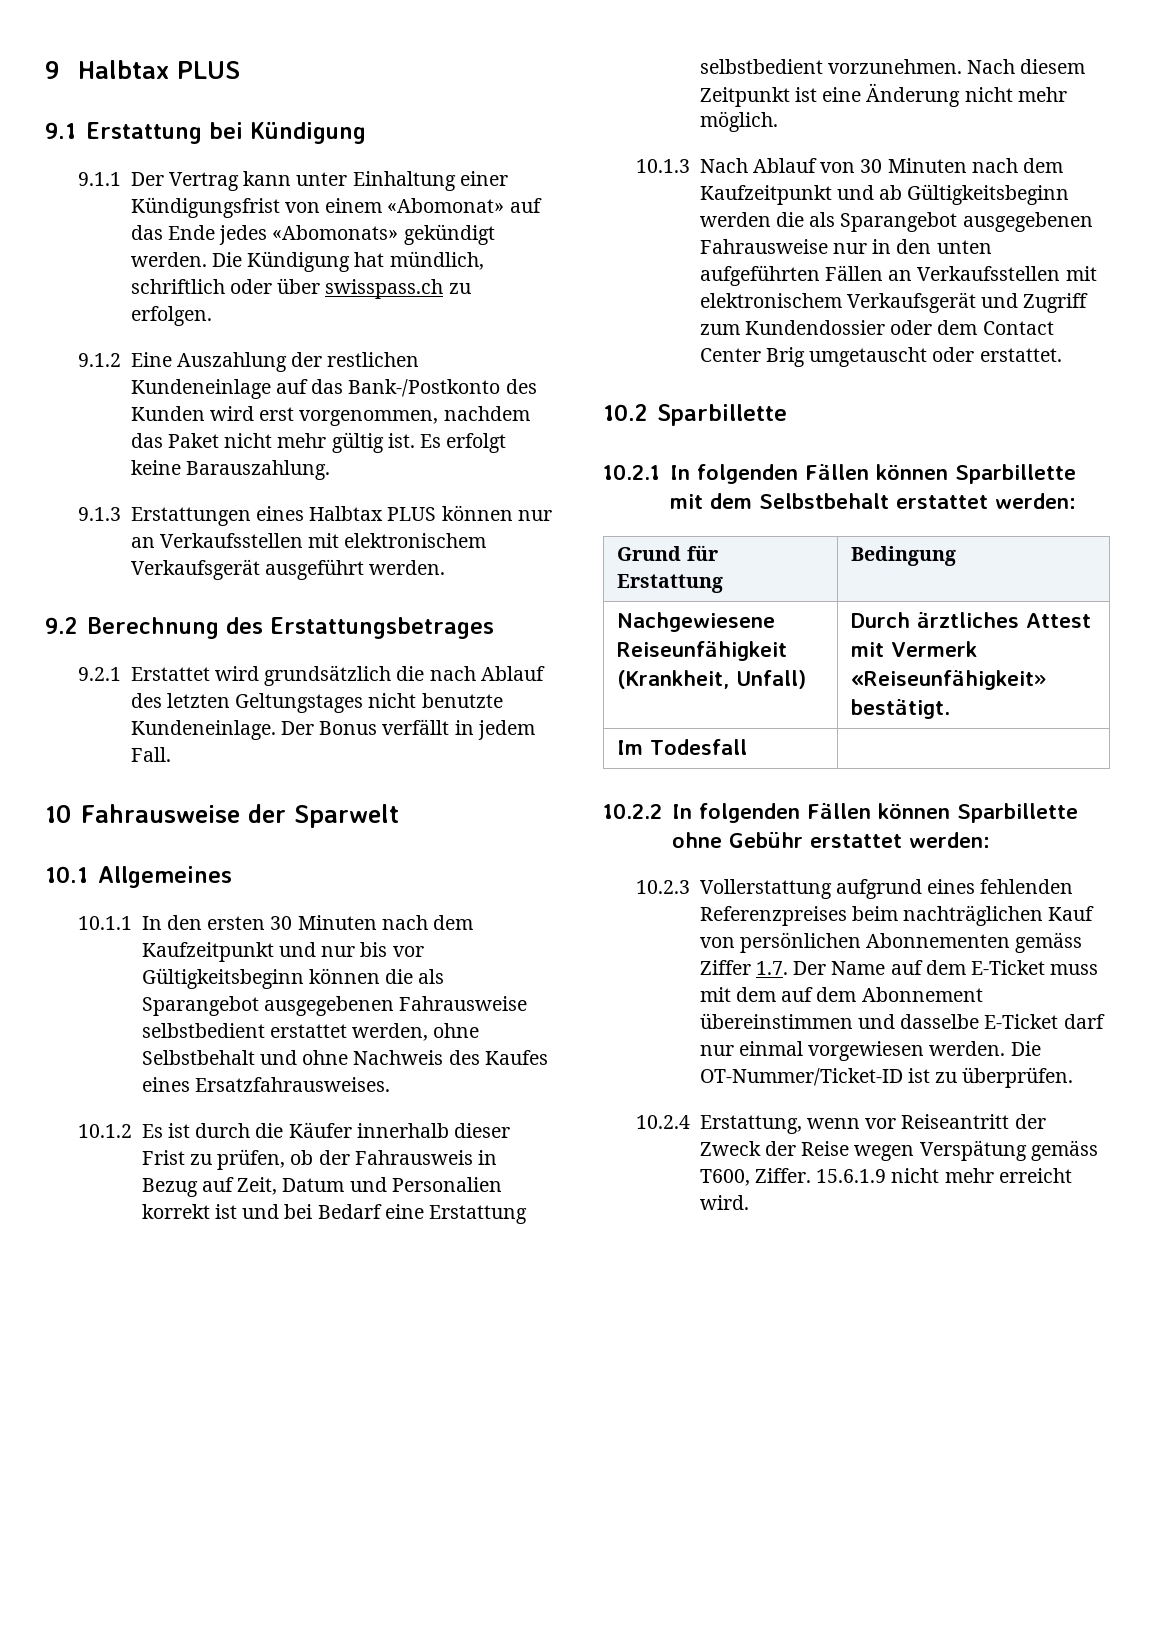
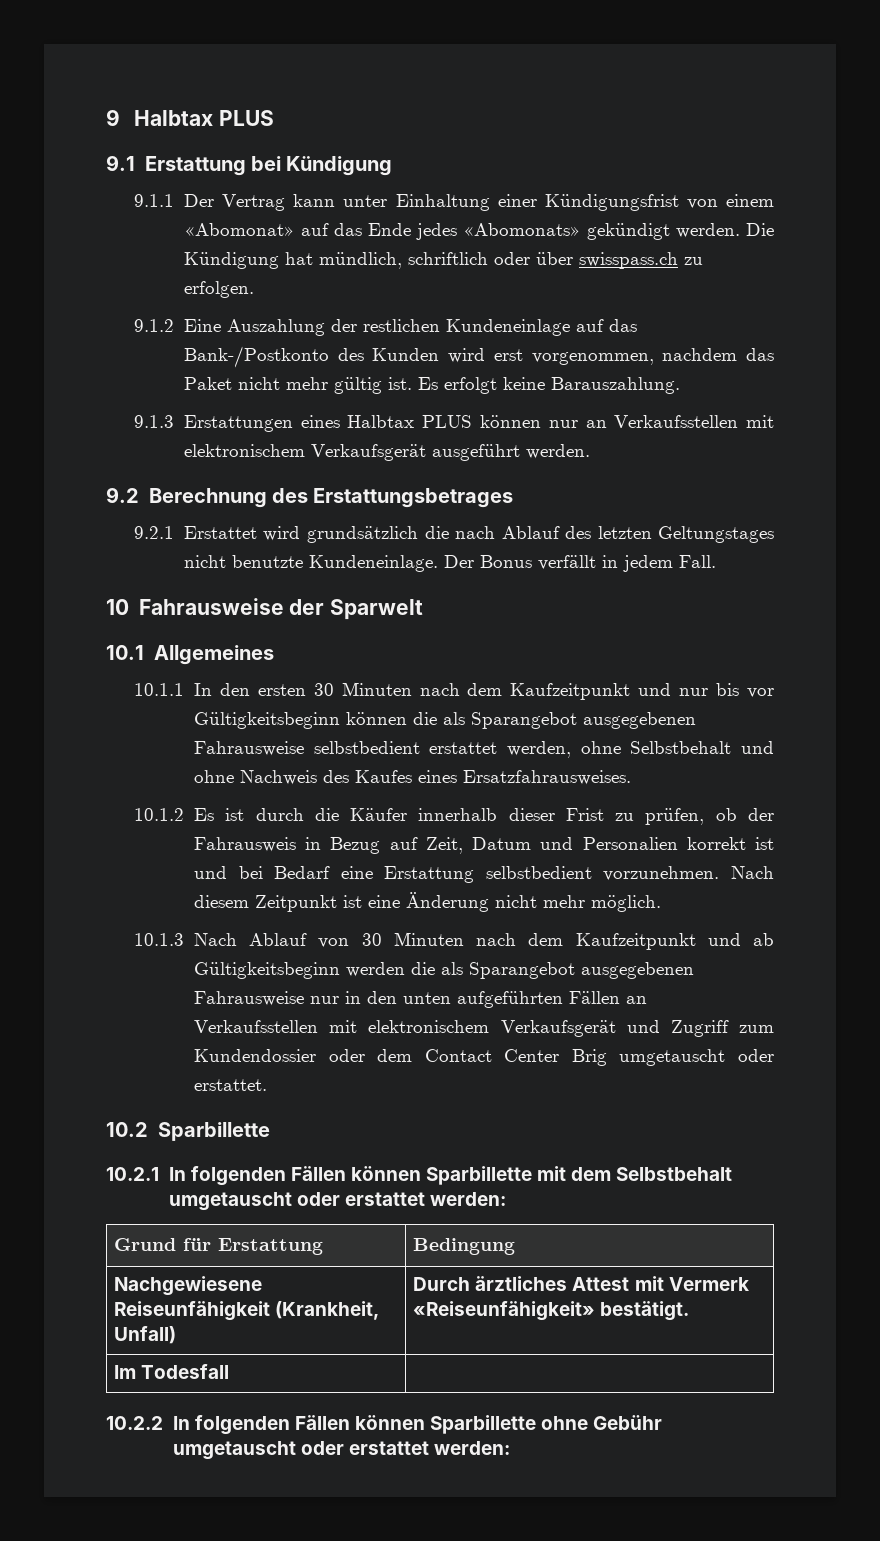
(889, 501) none -> [168,1192,340,1211] umgetauscht oder
[809,832,990,848] [635,879,1074,899] [699,905,1095,926] [699,932,1083,953] [699,960,1099,975] [699,987,983,1002] [699,1013,1105,1029] [699,1041,1041,1061] [699,1067,1074,1088] [635,1114,1046,1134] [699,1140,1098,1161] [699,1168,1072,1186] [699,1195,749,1210] erstattet werden: // 10.2.3 Vollerstattung aufgrund eines fehlenden Referenzpreises beim nachträglichen Kauf von persönlichen Abonnementen gemäss Ziffer 1.7. Der Name auf dem E-Ticket muss mit dem auf dem Abonnement übereinstimmen und dasselbe E-Ticket darf nur einmal vorgewiesen werden. Die OT-Nummer/Ticket-ID ist zu überprüfen. // 10.2.4 Erstattung, wenn vor Reiseantritt der Zweck der Reise wegen Verspätung gemäss T600, Ziffer. 15.6.1.9 nicht mehr erreicht wird. -> [172,1441,510,1460] umgetauscht oder erstattet werden:

